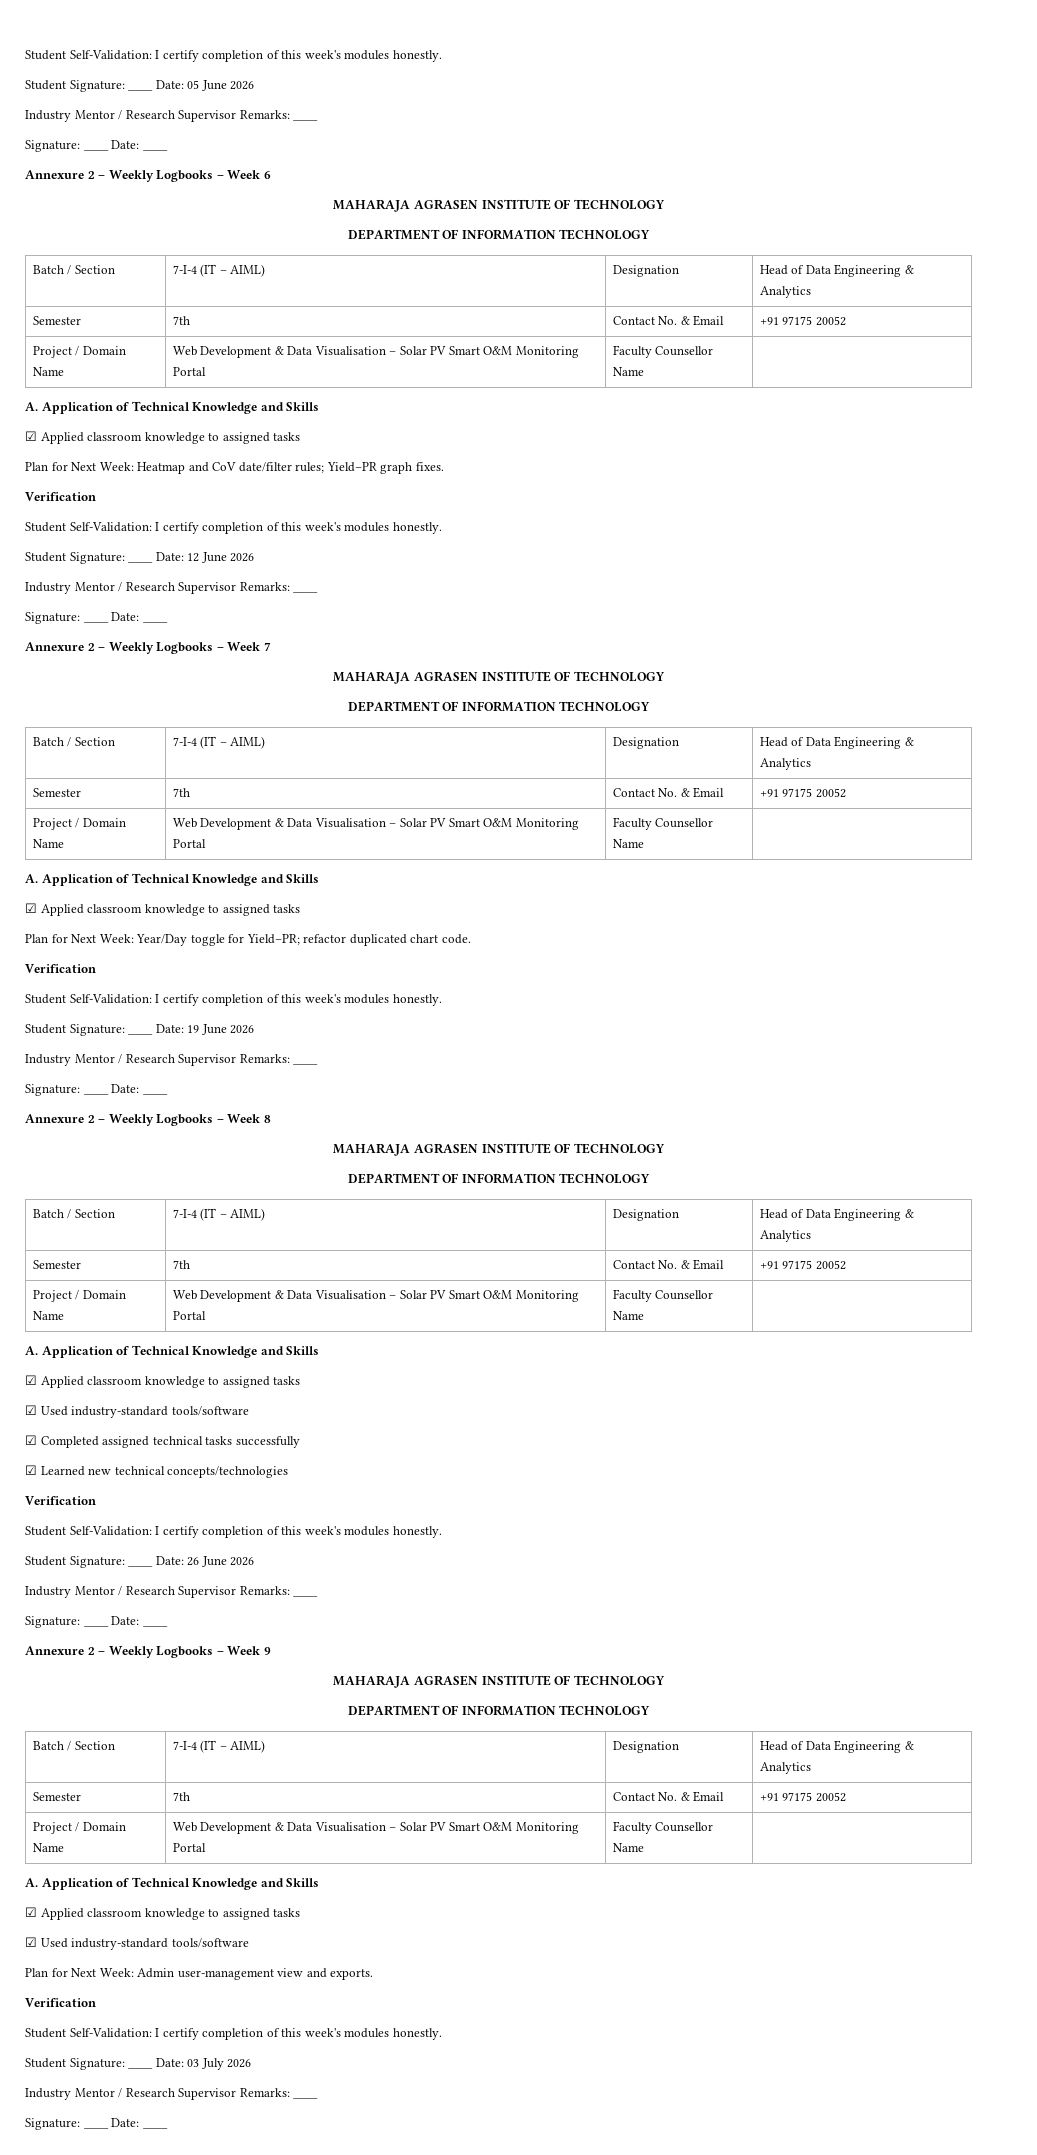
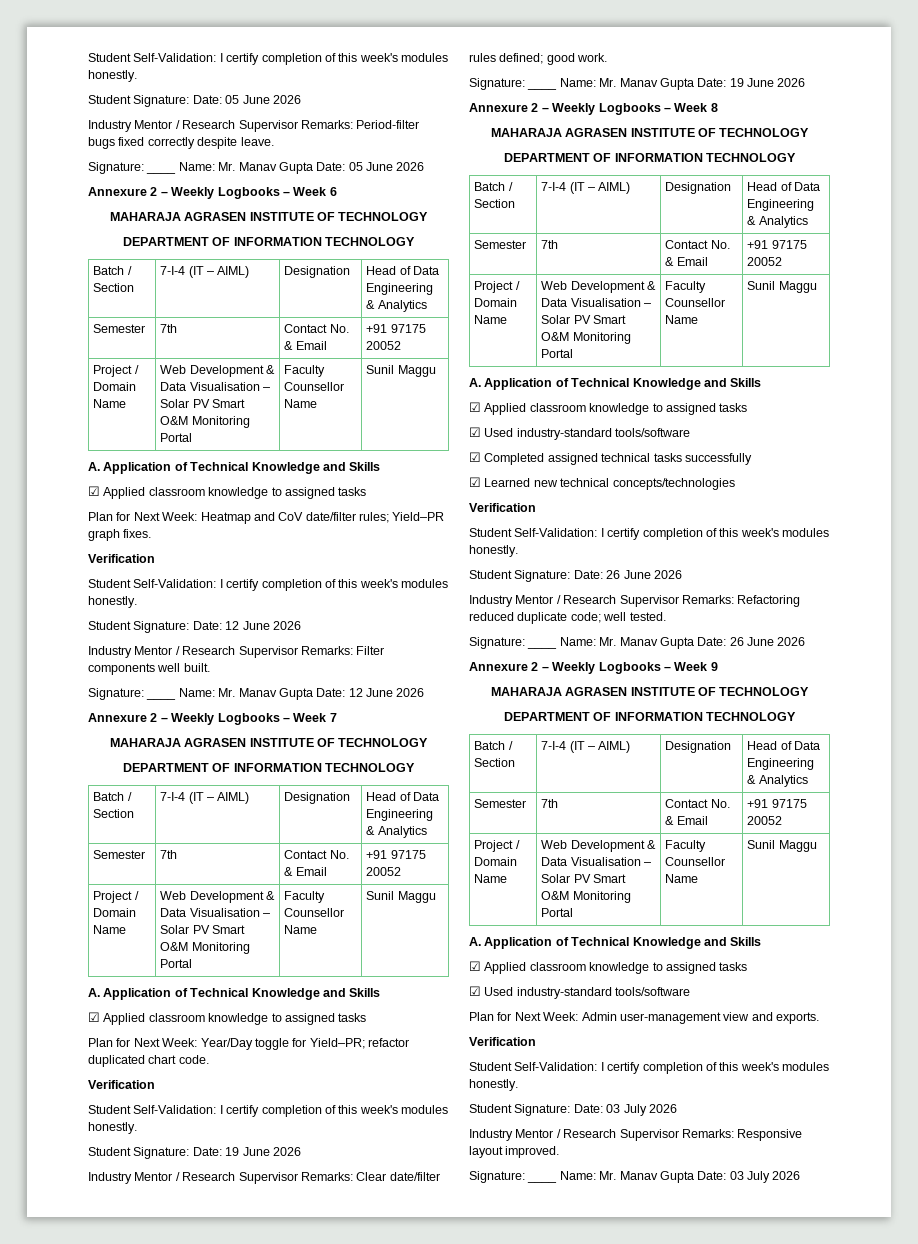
[128,89,154,91] ____ -> (190, 101) none
[293,119,319,121] [25,140,109,152] [111,140,140,149] [142,149,168,151] ____ // Signature: ____ Date: ____ -> [356,120,420,129] [88,137,274,149] [88,162,177,174] [178,162,425,174] Period-filter bugs fixed correctly despite leave. // Signature: ____ Name: Mr. Manav Gupta Date: 05 June 2026
(644, 371) none -> [366,365,436,377] Sunil Maggu
[128,561,154,563] ____ -> (190, 627) none
[293,591,319,593] [25,612,109,624] [111,612,140,621] [142,621,168,623] ____ // Signature: ____ Date: ____ -> [356,646,385,655] [88,663,210,675] [88,688,177,700] [178,688,425,700] Filter components well built. // Signature: ____ Name: Mr. Manav Gupta Date: 12 June 2026
(644, 843) none -> [366,891,436,903] Sunil Maggu
[128,1033,154,1035] ____ -> (190, 1153) none
[293,1063,319,1065] [25,1084,109,1096] [111,1084,140,1093] [142,1093,168,1095] ____ // Signature: ____ Date: ____ -> [356,1172,440,1181] [469,53,608,65] [469,78,558,90] [559,78,806,90] Clear date/filter rules defined; good work. // Signature: ____ Name: Mr. Manav Gupta Date: 19 June 2026
(644, 1315) none -> [747,281,817,293] Sunil Maggu
[128,1565,154,1567] ____ -> (571, 576) none
[293,1595,319,1597] [25,1616,109,1628] [111,1616,140,1625] [142,1625,168,1627] ____ // Signature: ____ Date: ____ -> [737,595,801,607] [469,612,666,624] [469,637,558,649] [559,637,806,649] Refactoring reduced duplicate code; well tested. // Signature: ____ Name: Mr. Manav Gupta Date: 26 June 2026
(644, 1847) none -> [747,840,817,852] Sunil Maggu
[128,2067,154,2069] ____ -> (571, 1110) none
[293,2097,319,2099] [25,2118,109,2130] [111,2118,140,2127] [142,2127,168,2129] ____ // Signature: ____ Date: ____ -> [737,1129,803,1141] [469,1146,560,1158] [469,1171,558,1183] [559,1171,801,1183] Responsive layout improved. // Signature: ____ Name: Mr. Manav Gupta Date: 03 July 2026

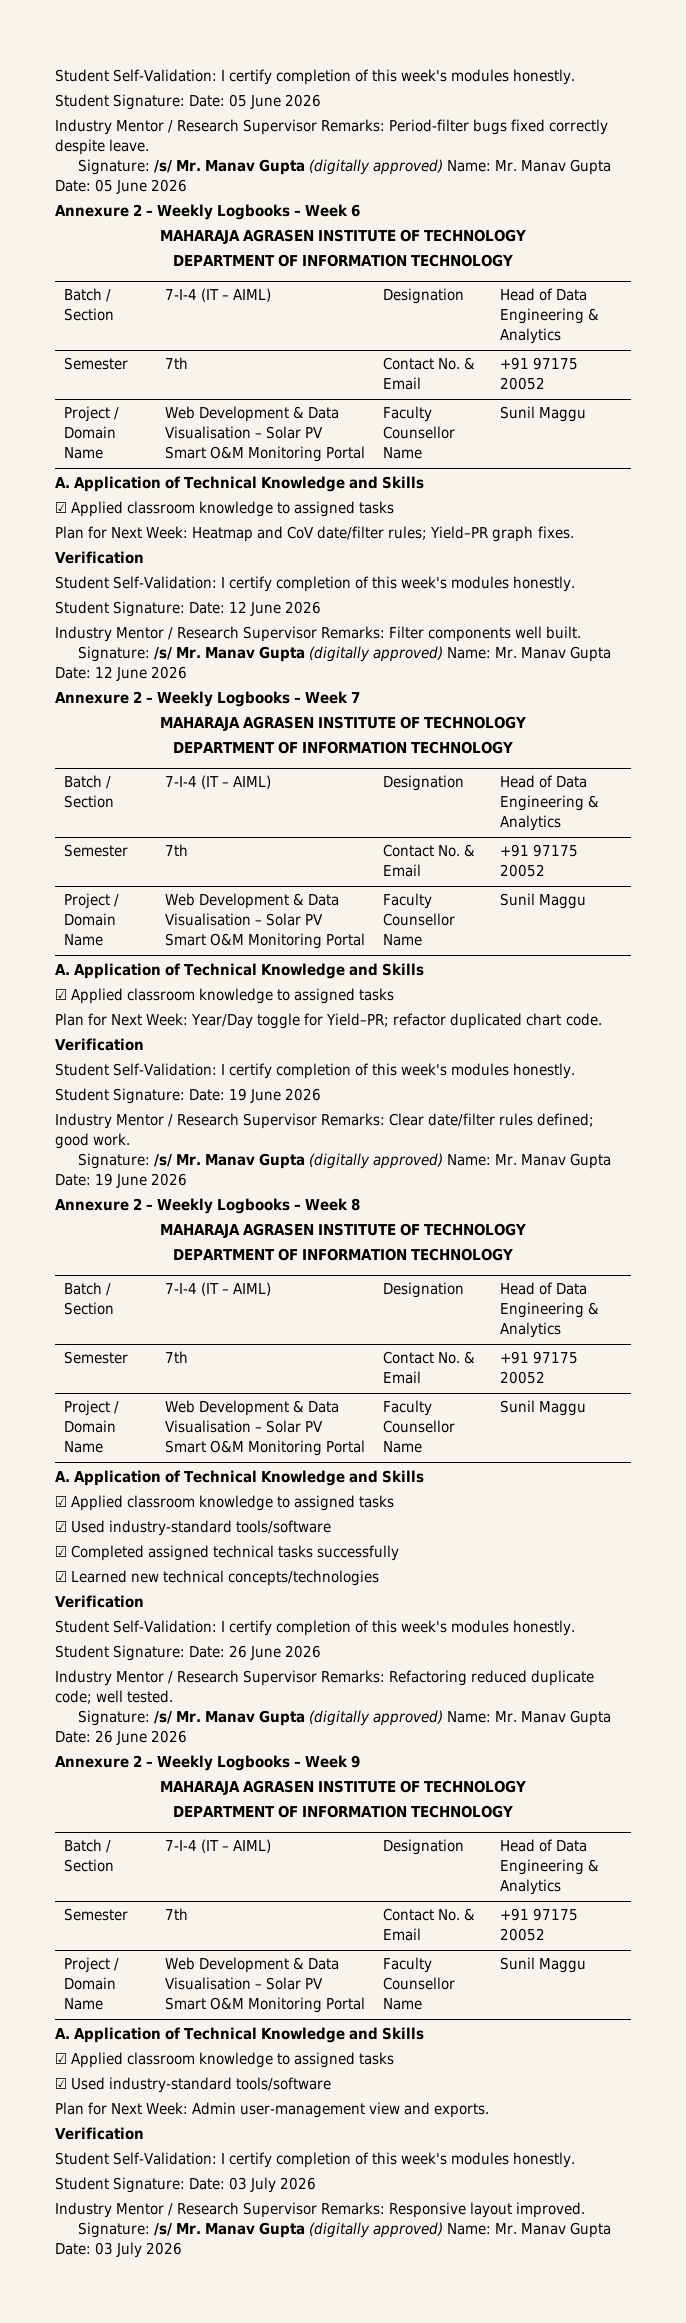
[146,171,177,174] ____ -> [154,159,444,175] /s/ Mr. Manav Gupta (digitally approved)
[146,697,177,700] ____ -> [154,646,444,662] /s/ Mr. Manav Gupta (digitally approved)
[527,87,558,90] ____ -> [154,1153,444,1169] /s/ Mr. Manav Gupta (digitally approved)
[527,646,558,649] ____ -> [154,1710,444,1726] /s/ Mr. Manav Gupta (digitally approved)
[527,1180,558,1183] ____ -> [154,2222,444,2238] /s/ Mr. Manav Gupta (digitally approved)

